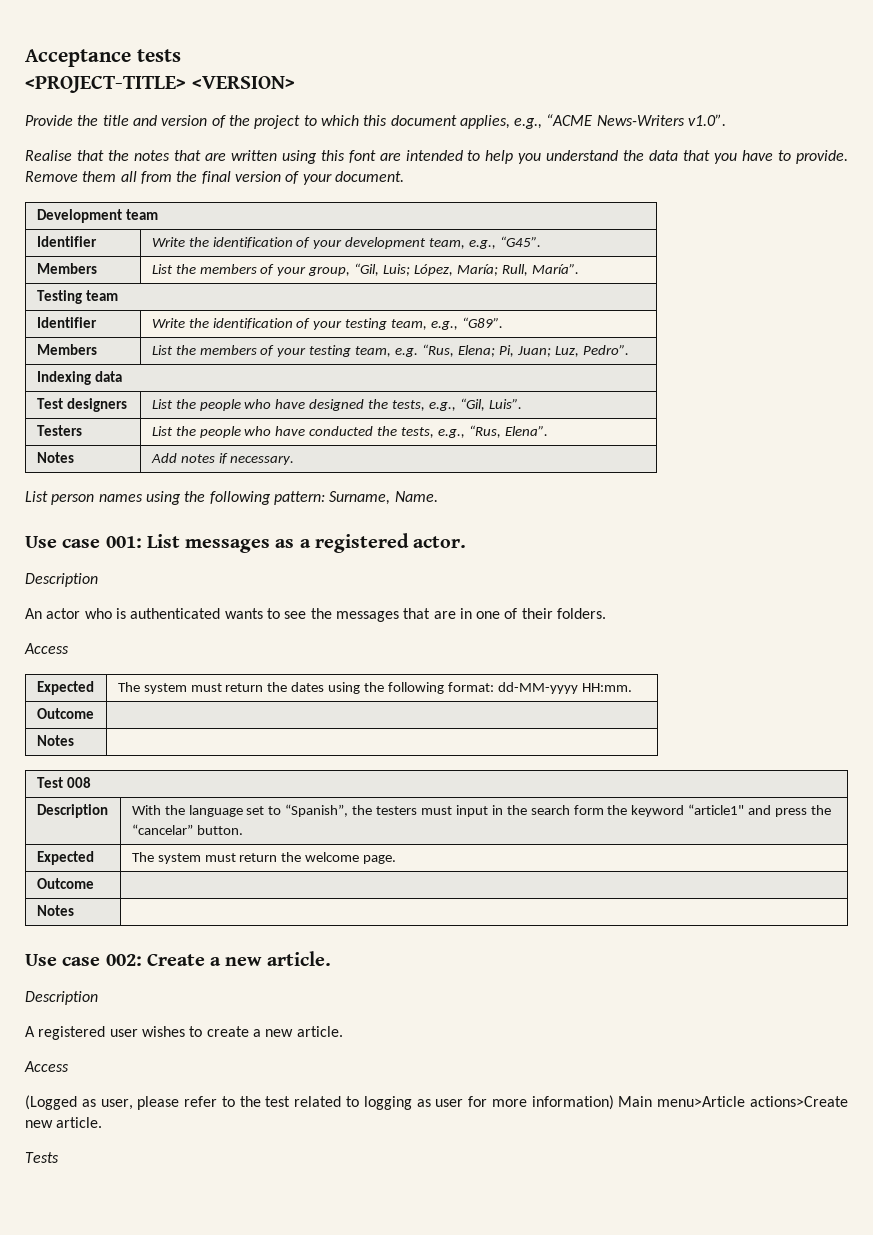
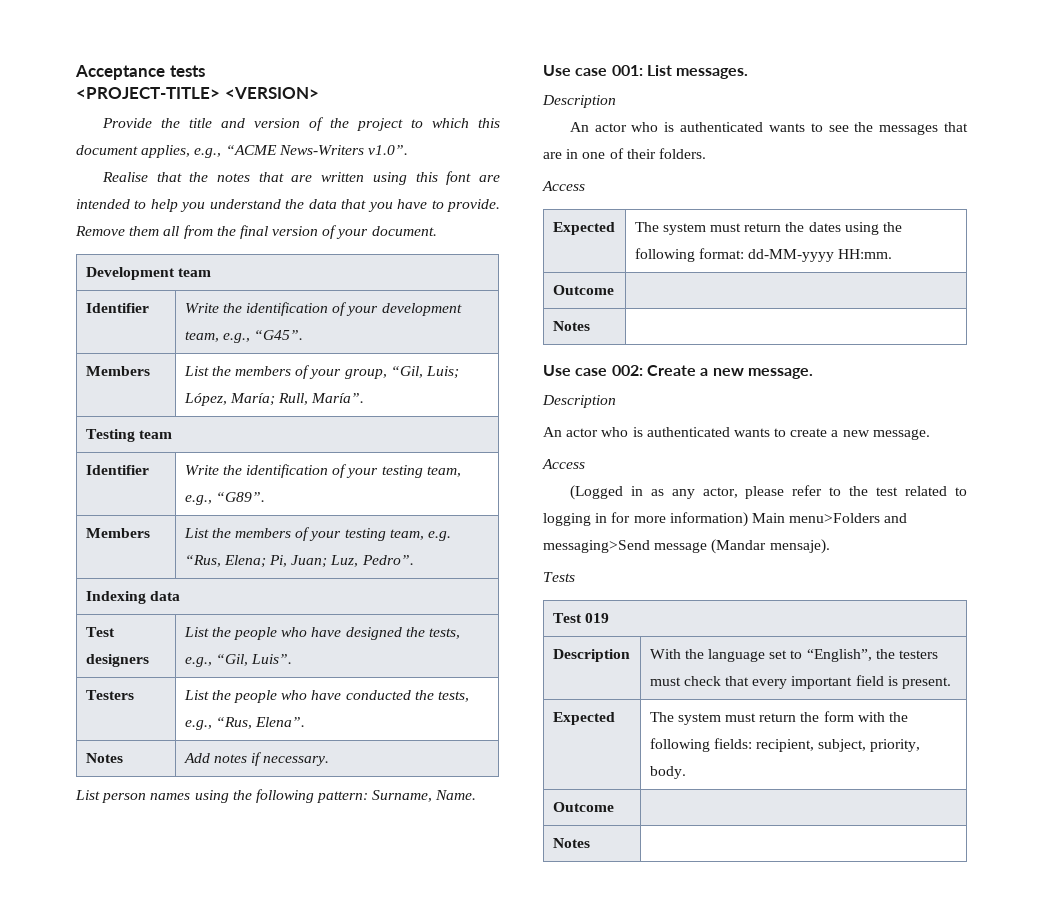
[185,533,467,553] messages as a registered actor. -> [676,68,749,79] messages.
[36,777,91,788] // Test 008 -> [543,365,813,379] [542,395,616,408] [543,427,930,440] [542,459,585,469] [569,485,968,500] [543,512,908,527] [543,539,830,554] [543,572,575,582] [552,613,609,623] // Use case 002: Create a new message. // Description // An actor who is authenticated wants to create a new message. // Access // (Logged in as any actor, please refer to the test related to logging in for more information) Main menu>Folders and messaging>Send message (Mandar mensaje). // Tests // Test 019
[285,804,349,817] “Spanish”, -> [806,649,872,662] “English”,
[455,804,832,817] [131,824,243,835] [36,851,94,865] [131,852,397,864] [36,878,94,889] [36,905,74,916] [25,951,331,966] [25,991,98,1005] [25,1026,343,1040] [24,1061,69,1072] [25,1095,848,1110] [25,1117,103,1128] [25,1152,59,1163] input in the search form the keyword “article1" and press the “cancelar” button. // Expected | The system must return the welcome page. // Outcome | // Notes | // Use case 002: Create a new article. // Description // A registered user wishes to create a new article. // Access // (Logged as user, please refer to the test related to logging as user for more information) Main menu>Article actions>Create new article. // Tests -> [683,675,951,689] [552,712,615,725] [649,711,908,725] [649,738,921,752] [649,766,686,779] [552,802,614,812] [552,838,590,848] check that every important field is present. // Expected | The system must return the form with the following fields: recipient, subject, priority, body. // Outcome | // Notes |

